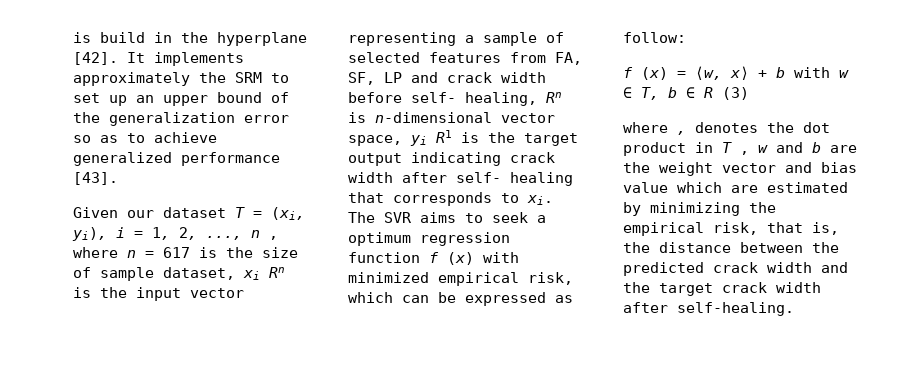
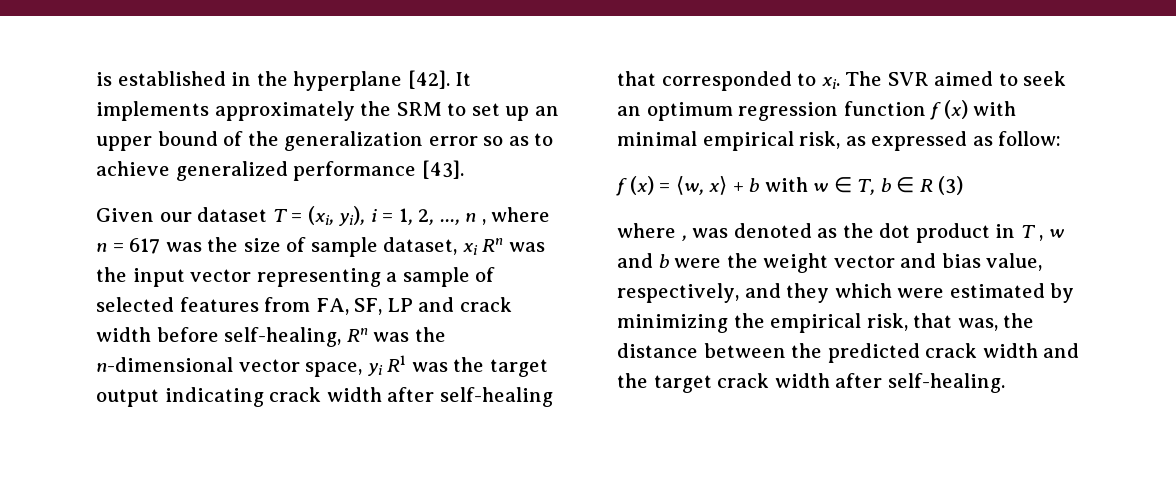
[73,32,145,43] is build -> [96,71,226,86] is established
[199,247,217,258] is -> [165,242,202,252] was
[73,287,91,298] is -> [508,242,545,252] was
[411,92,562,106] [348,112,366,123] self- healing, Rn is -> [224,327,446,347] self-healing, Rn was the
[461,132,479,143] is -> [411,362,448,372] was
[456,172,573,186] [348,192,492,206] self- healing that corresponds -> [439,387,553,407] [617,71,792,91] self-healing that corresponded
[420,212,456,223] aims -> [934,71,994,86] aimed
[537,215,546,223] a -> [617,106,641,116] an
[348,272,573,286] [348,292,456,303] minimized empirical risk, which can be -> [617,131,866,151] minimal empirical risk, as
[695,122,758,133] denotes -> [692,223,838,238] was denoted as
[830,145,857,153] are -> [674,258,722,268] were
[623,182,758,193] value which are -> [986,253,1043,271] [617,283,945,303] value, respectively, and they which were
[812,222,839,235] is, -> [957,318,998,331] was,

